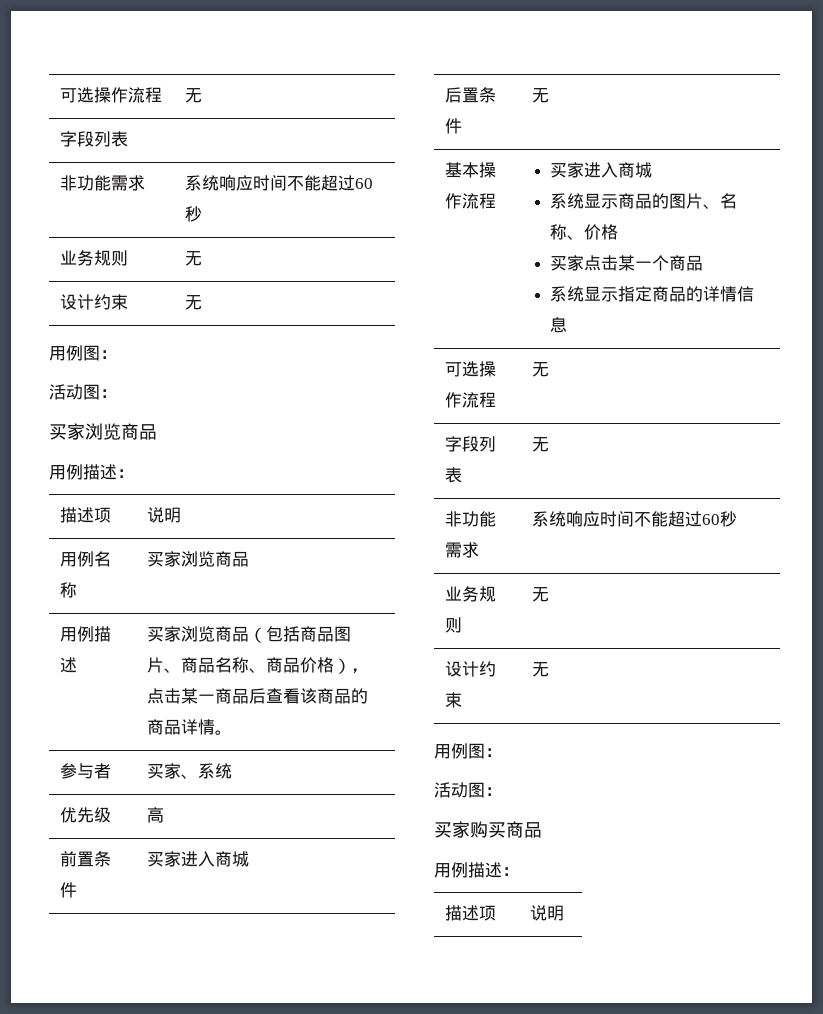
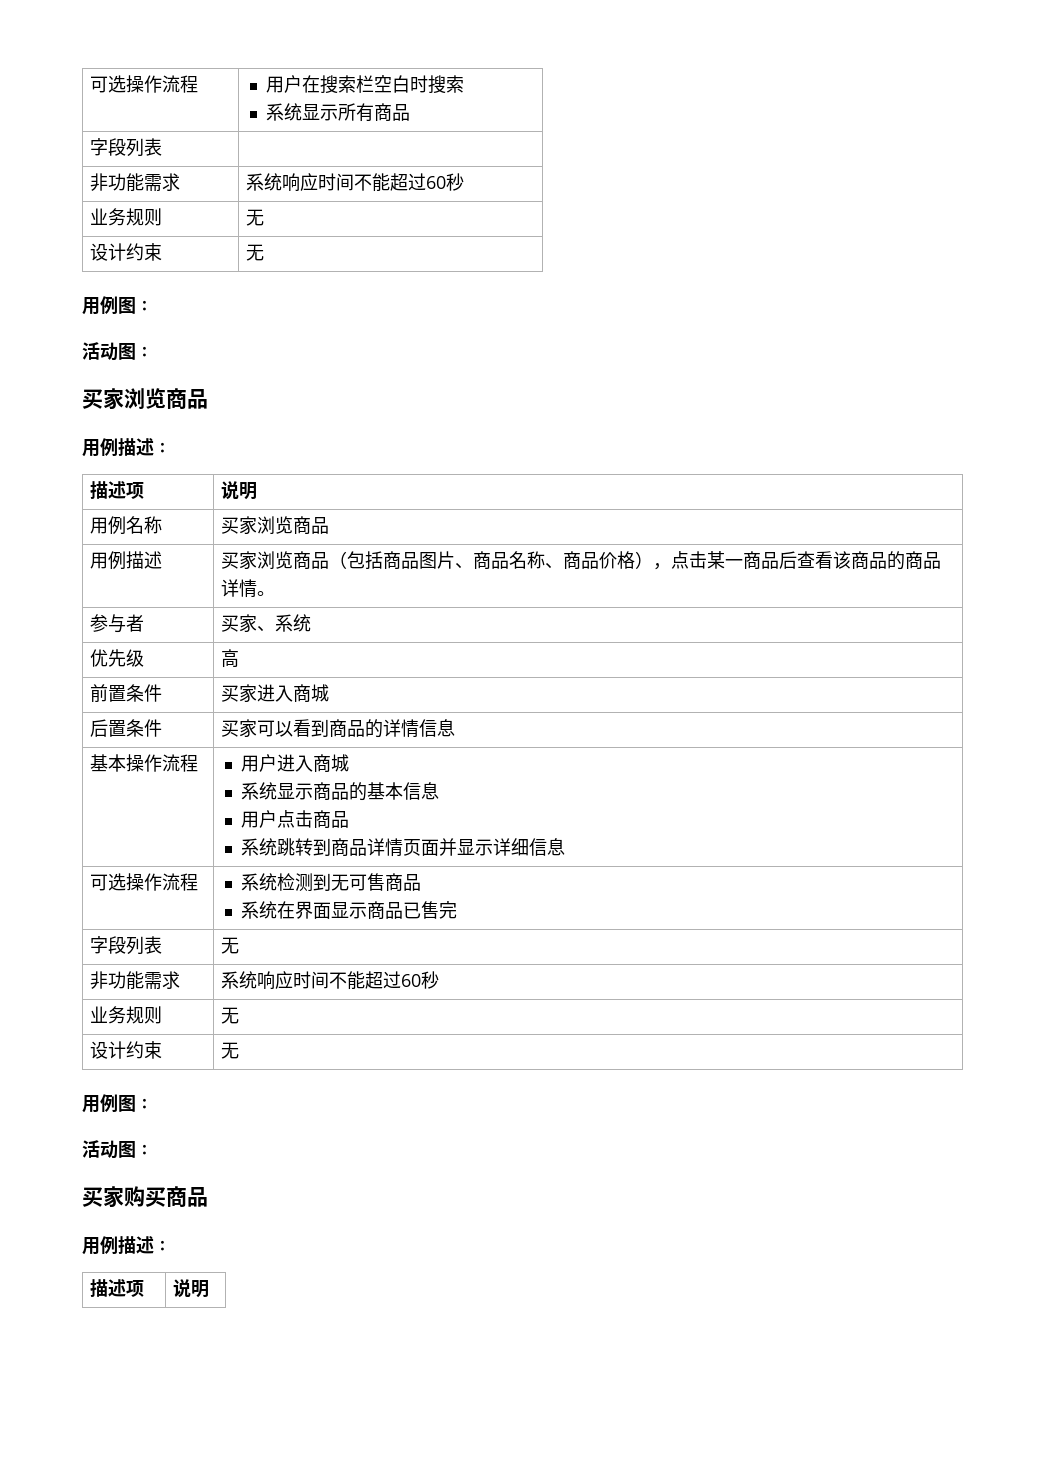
[59,87,162,103] [184,88,202,103] 可选操作流程 | 无 -> [90,75,199,93] [265,75,464,94] [265,103,410,122] 可选操作流程 | 用户在搜索栏空白时搜索 // 系统显示所有商品
[531,88,549,103] 无 -> [221,719,456,738] 买家可以看到商品的详情信息
[550,162,585,178] 买家 -> [240,754,277,772] 用户
[669,193,738,209] [550,224,619,240] [550,255,704,271] [550,286,755,302] [550,317,568,333] [444,361,496,377] [444,392,496,408] [531,362,549,377] 图片、名称、价格 // 买家点击某一个商品 // 系统显示指定商品的详情信息 // 可选操作流程 | 无 -> [366,782,439,800] [240,810,349,828] [240,838,565,857] [90,873,199,891] [240,873,421,892] [240,901,457,919] 基本信息 // 用户点击商品 // 系统跳转到商品详情页面并显示详细信息 // 可选操作流程 | 系统检测到无可售商品 // 系统在界面显示商品已售完

